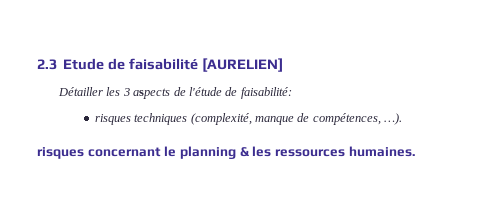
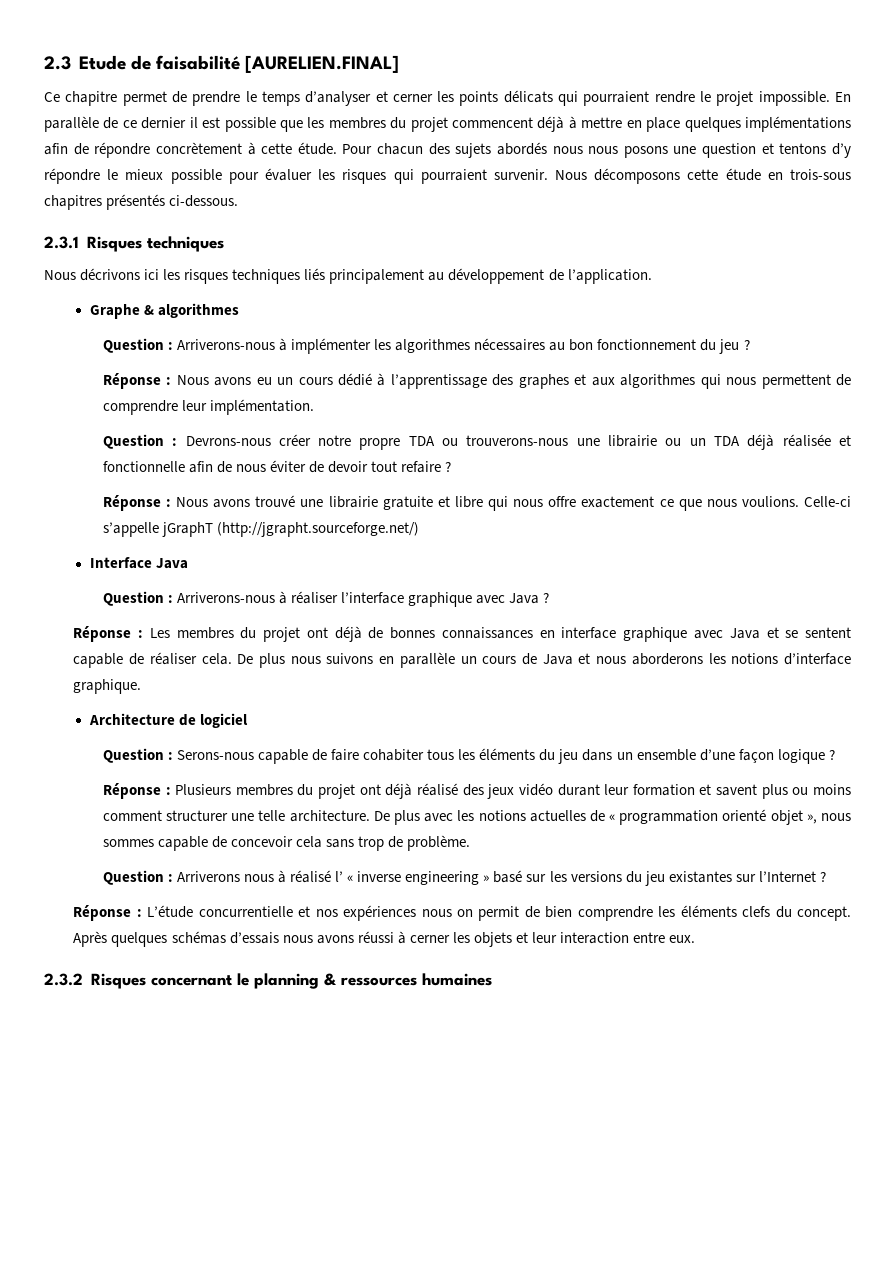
[201,58,283,72] [58,87,292,99] [94,113,403,125] [37,147,84,159] [AURELIEN] // Détailler les 3 aspects de l'étude de faisabilité: // risques techniques (complexité, manque de compétences, …). // risques -> [244,55,399,73] [44,90,851,106] [44,116,852,132] [44,142,852,158] [44,168,851,184] [44,194,239,210] [44,236,224,252] [44,268,652,284] [89,303,240,319] [102,338,750,354] [102,373,852,389] [102,399,314,415] [102,434,852,450] [102,460,452,473] [102,495,851,511] [102,522,419,537] [89,557,188,569] [102,591,550,607] [73,626,852,642] [73,652,852,668] [73,679,142,694] [88,713,249,728] [102,748,835,764] [102,783,852,799] [102,809,851,825] [102,835,471,851] [102,870,826,886] [73,905,852,921] [73,931,696,947] [44,973,146,989] [AURELIEN.FINAL] // Ce chapitre permet de prendre le temps d’analyser et cerner les points délicats qui pourraient rendre le projet impossible. En parallèle de ce dernier il est possible que les membres du projet commencent déjà à mettre en place quelques implémentations afin de répondre concrètement à cette étude. Pour chacun des sujets abordés nous nous posons une question et tentons d’y répondre le mieux possible pour évaluer les risques qui pourraient survenir. Nous décomposons cette étude en trois-sous chapitres présentés ci-dessous. // 2.3.1 Risques techniques // Nous décrivons ici les risques techniques liés principalement au développement de l’application. // Graphe & algorithmes // Question : Arriverons-nous à implémenter les algorithmes nécessaires au bon fonctionnement du jeu ? // Réponse : Nous avons eu un cours dédié à l’apprentissage des graphes et aux algorithmes qui nous permettent de comprendre leur implémentation. // Question : Devrons-nous créer notre propre TDA ou trouverons-nous une librairie ou un TDA déjà réalisée et fonctionnelle afin de nous éviter de devoir tout refaire ? // Réponse : Nous avons trouvé une librairie gratuite et libre qui nous offre exactement ce que nous voulions. Celle-ci s’appelle jGraphT (http://jgrapht.sourceforge.net/) // Interface Java // Question : Arriverons-nous à réaliser l’interface graphique avec Java ? // Réponse : Les membres du projet ont déjà de bonnes connaissances en interface graphique avec Java et se sentent capable de réaliser cela. De plus nous suivons en parallèle un cours de Java et nous aborderons les notions d’interface graphique. // Architecture de logiciel // Question : Serons-nous capable de faire cohabiter tous les éléments du jeu dans un ensemble d’une façon logique ? // Réponse : Plusieurs membres du projet ont déjà réalisé des jeux vidéo durant leur formation et savent plus ou moins comment structurer une telle architecture. De plus avec les notions actuelles de « programmation orienté objet », nous sommes capable de concevoir cela sans trop de problème. // Question : Arriverons nous à réalisé l’ « inverse engineering » basé sur les versions du jeu existantes sur l’Internet ? // Réponse : L’étude concurrentielle et nos expériences nous on permit de bien comprendre les éléments clefs du concept. Après quelques schémas d’essais nous avons réussi à cerner les objets et leur interaction entre eux. // 2.3.2 Risques
[252,146,415,157] les ressources humaines. -> [340,973,492,986] ressources humaines

